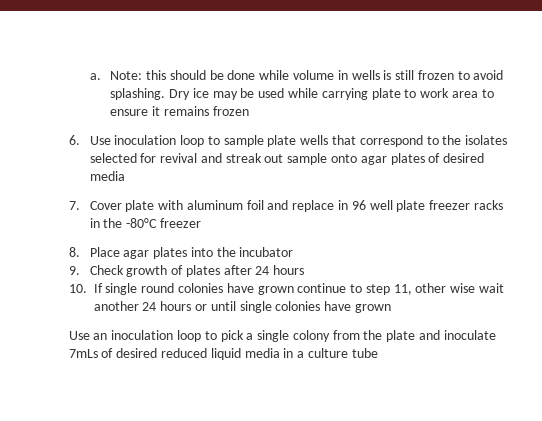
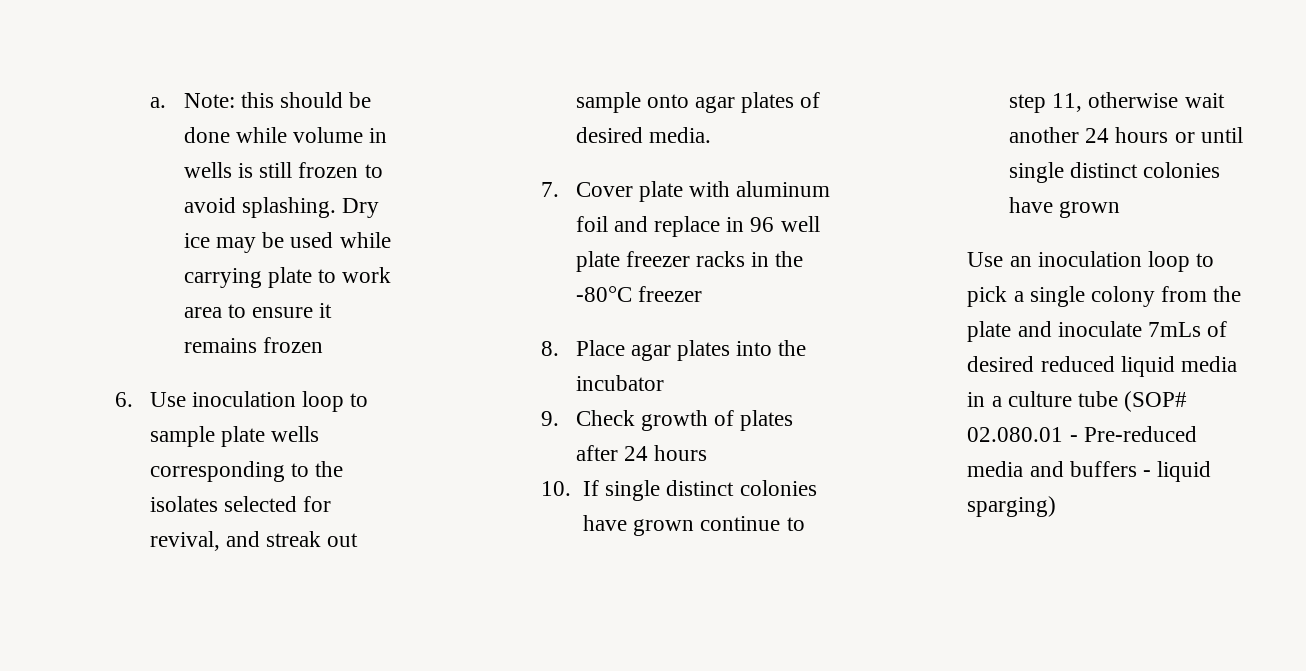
[331,135,423,147] that correspond -> [149,461,285,482] corresponding
[160,153,198,163] revival -> [149,531,220,551] revival,
[89,171,125,181] media -> [648,127,711,143] media.
[141,283,175,293] round -> [666,480,735,496] distinct
[415,283,476,293] other wise -> [1088,92,1179,108] otherwise
(272, 307) none -> [1070,162,1139,178] distinct
(378, 353) none -> [1124,391,1188,412] [967,426,1197,442] [967,461,1212,482] [967,496,1057,517] (SOP# 02.080.01 - Pre-reduced media and buffers - liquid sparging)

